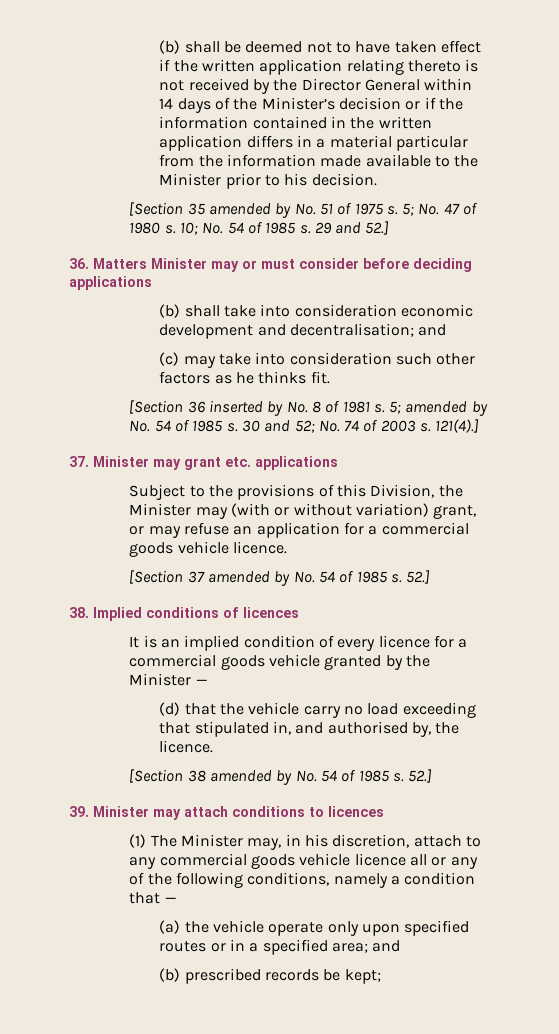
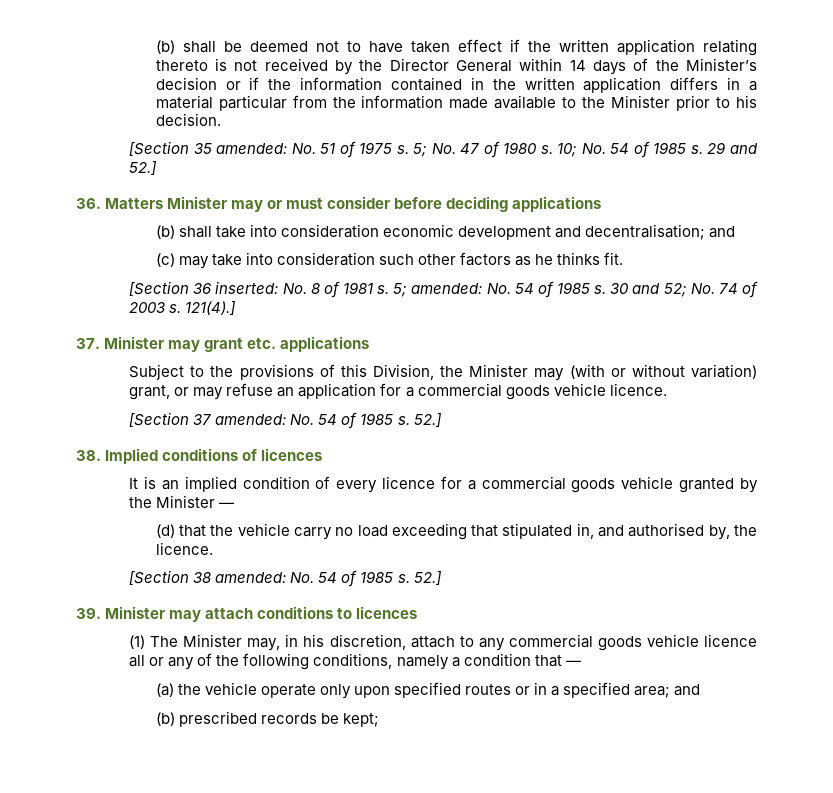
[208,203,292,218] amended by -> [216,143,288,154] amended:
[208,400,284,416] inserted by -> [215,281,279,294] inserted:
[405,401,488,416] amended by -> [411,283,483,294] amended:
[207,571,291,586] amended by -> [215,414,287,425] amended:
[209,770,293,785] amended by -> [215,572,287,583] amended:

